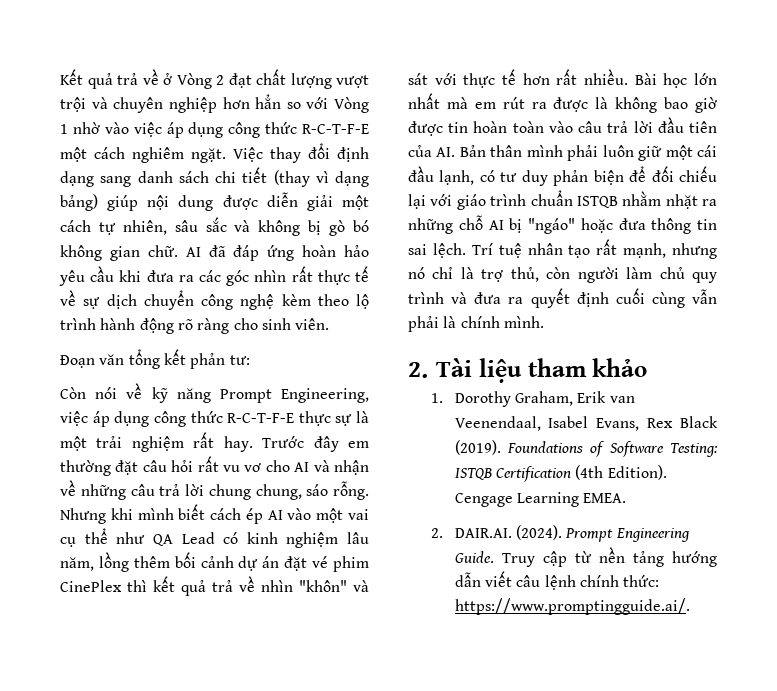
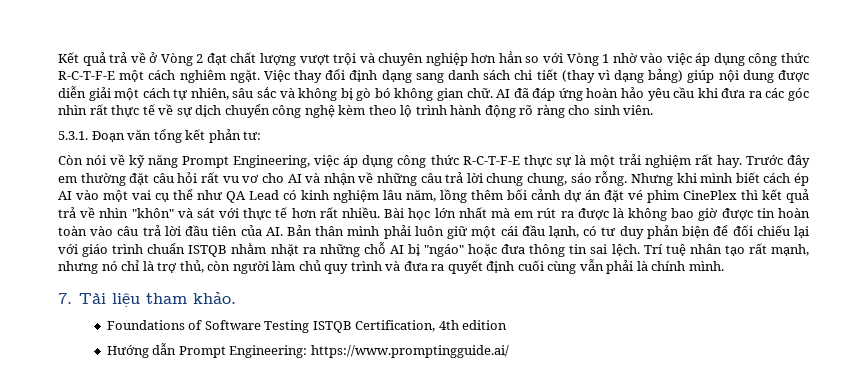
(330, 324) none -> [58,131,88,140] 5.3.1.
[408,362,428,378] 2. -> [58,293,72,304] 7.
[592,358,648,377] [431,391,635,407] [454,416,718,431] [454,440,718,457] [454,465,667,482] [454,492,627,507] [431,525,690,542] [454,547,717,567] [454,571,660,590] [454,598,690,615] khảo // 1. Dorothy Graham, Erik van Veenendaal, Isabel Evans, Rex Black (2019). Foundations of Software Testing: ISTQB Certification (4th Edition). Cengage Learning EMEA. // 2. DAIR.AI. (2024). Prompt Engineering Guide. Truy cập từ nền tảng hướng dẫn viết câu lệnh chính thức: https://www.promptingguide.ai/. -> [192,292,236,304] [106,320,508,333] [106,343,509,358] khảo. // Foundations of Software Testing ISTQB Certification, 4th edition // Hướng dẫn Prompt Engineering: https://www.promptingguide.ai/

